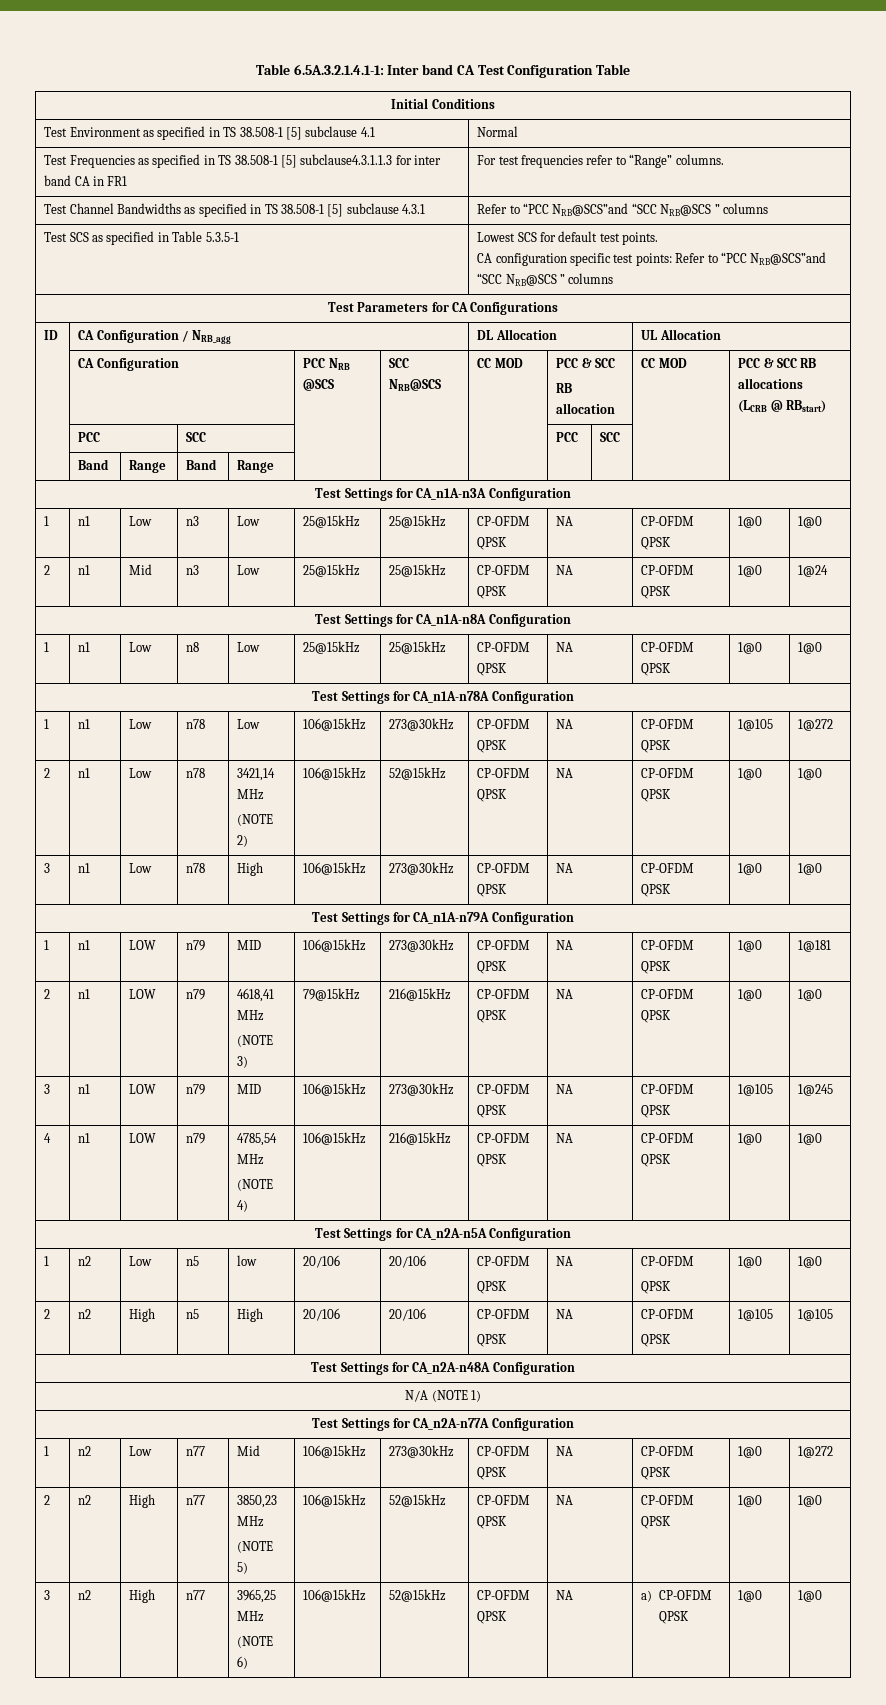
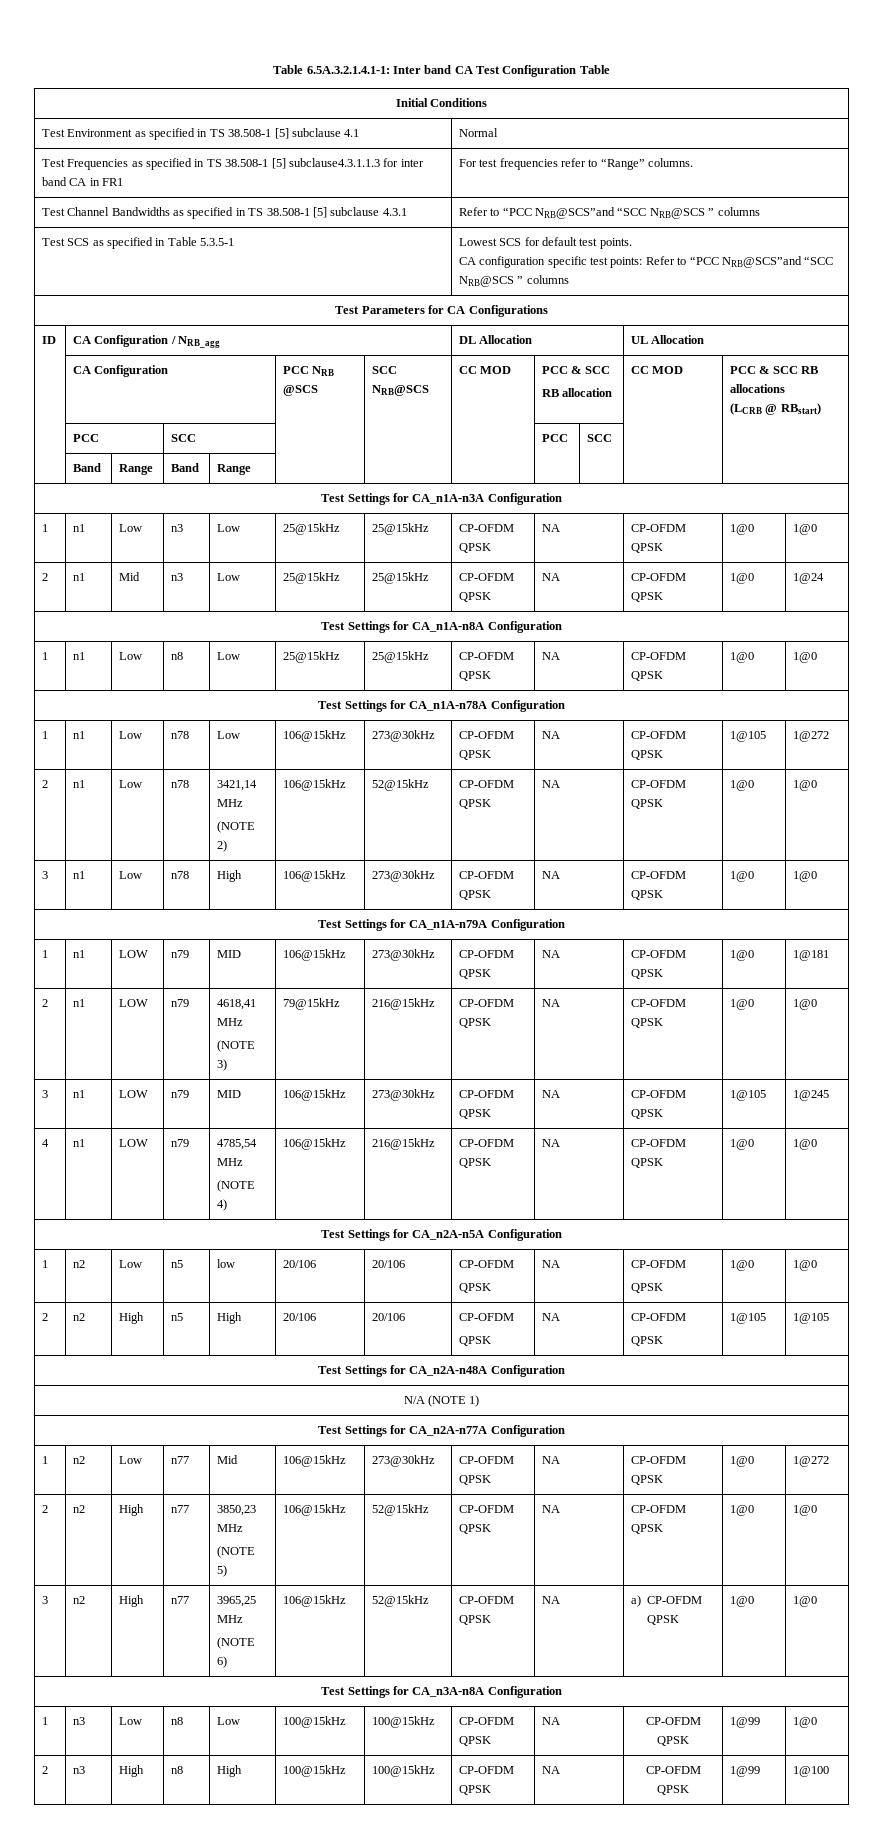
(823, 1596) none -> [321,1686,562,1698] [41,1717,48,1725] [72,1717,85,1725] [118,1717,142,1725] [170,1717,183,1725] [216,1717,240,1725] [282,1716,346,1728] [371,1716,435,1728] [458,1717,514,1725] [458,1736,491,1746] [541,1717,560,1725] [645,1717,701,1725] [657,1736,689,1746] [729,1717,760,1728] [792,1717,817,1728] [41,1766,48,1774] [72,1766,85,1774] [118,1765,144,1777] [170,1766,183,1774] [216,1765,242,1777] [282,1765,346,1777] [371,1765,435,1777] [458,1766,514,1774] [458,1785,491,1795] [541,1766,560,1774] [645,1766,701,1774] [657,1785,689,1795] [729,1766,760,1777] [792,1766,829,1777] // Test Settings for CA_n3A-n8A Configuration // 1 | n3 | Low | n8 | Low | 100@15kHz | 100@15kHz | CP-OFDM QPSK | NA | CP-OFDM QPSK | 1@99 | 1@0 // 2 | n3 | High | n8 | High | 100@15kHz | 100@15kHz | CP-OFDM QPSK | NA | CP-OFDM QPSK | 1@99 | 1@100

